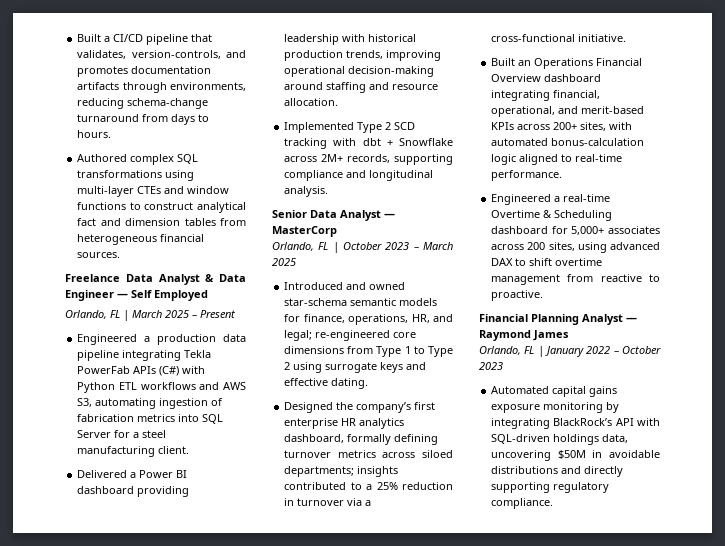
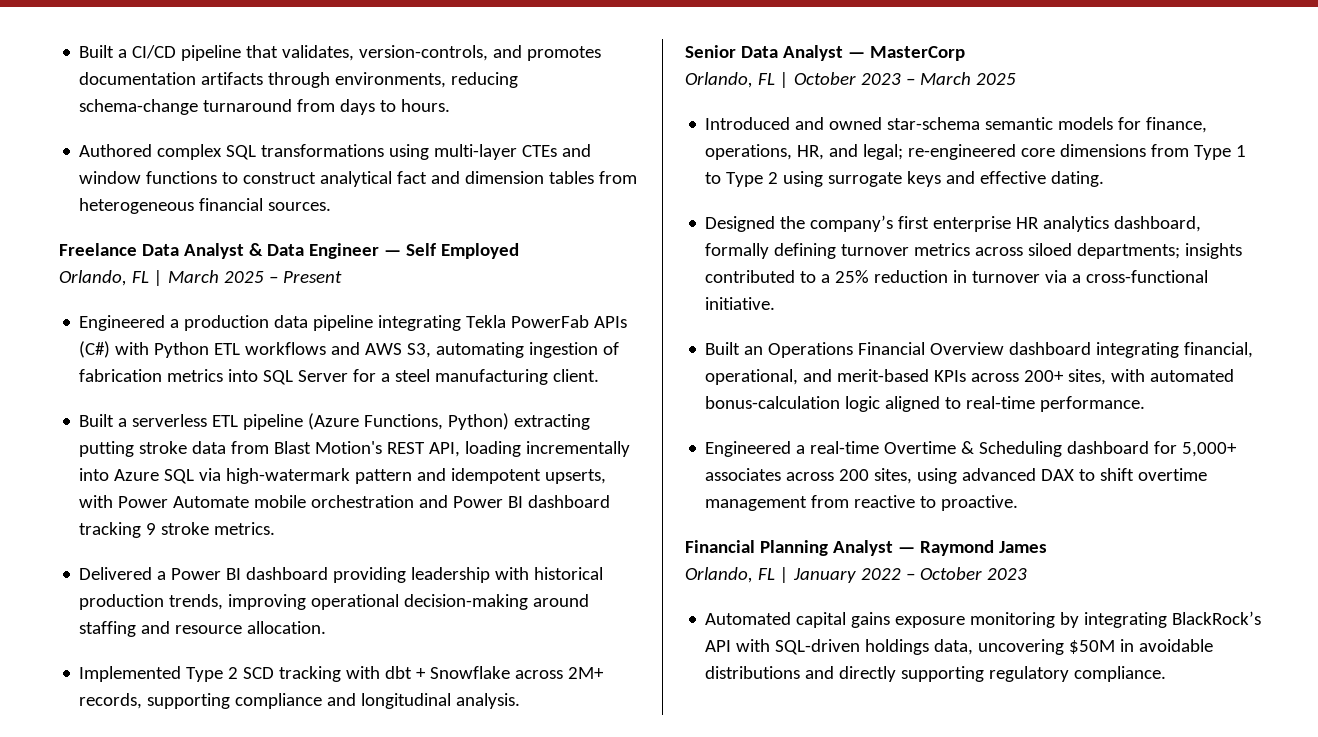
(190, 450) none -> [79,413,591,430] [79,441,631,457] [79,468,607,484] [79,495,611,508] [79,522,276,538] // Built a serverless ETL pipeline (Azure Functions, Python) extracting putting stroke data from Blast Motion's REST API, loading incrementally into Azure SQL via high-watermark pattern and idempotent upserts, with Power Automate mobile orchestration and Power BI dashboard tracking 9 stroke metrics.

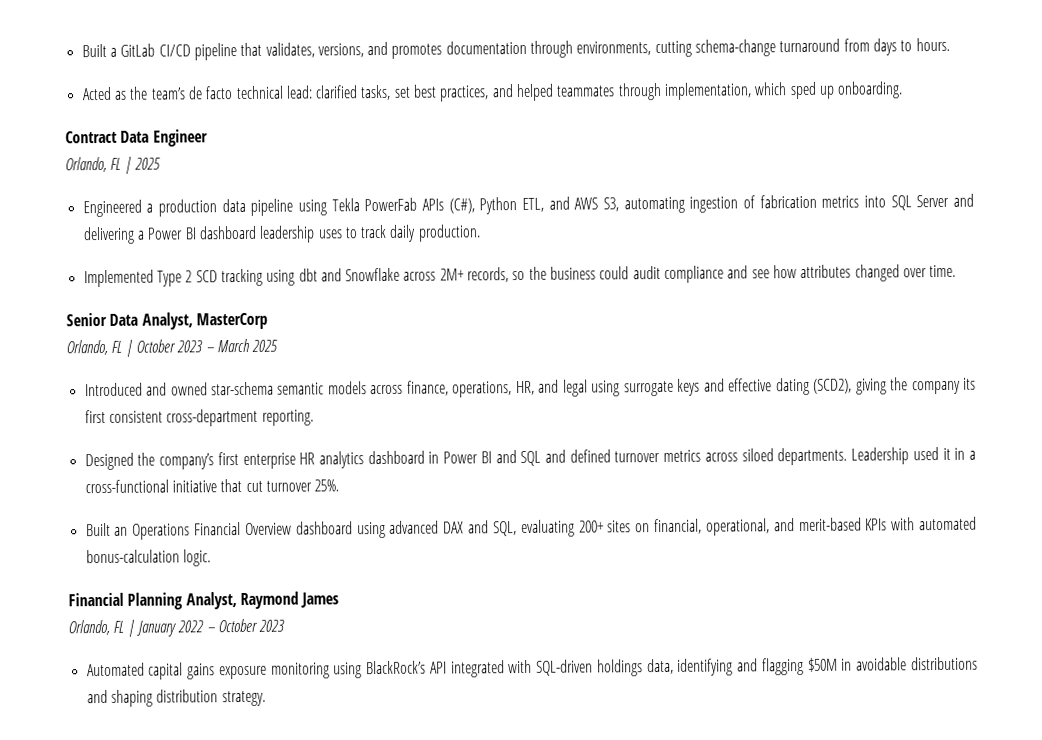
[79,45,128,58] Built a -> [81,43,156,58] Built a GitLab
[359,45,489,61] version-controls, -> [317,43,364,58] versions,
[201,72,264,85] artifacts -> (527, 47) none
[451,72,519,88] reducing -> [654,40,692,58] cutting
[79,144,592,160] [79,171,638,187] [79,198,332,214] [59,243,263,259] Authored complex SQL transformations using multi-layer CTEs and window functions to construct analytical fact and dimension tables from heterogeneous financial sources. // Freelance Data Analyst & -> [81,81,904,102] [65,130,117,144] Acted as the team’s de facto technical lead: clarified tasks, set best practices, and helped teammates through implementation, which sped up onboarding. // Contract
[383,243,519,259] [59,270,342,286] — Self Employed // Orlando, FL | March 2025 – Present -> [65,156,161,174] // Orlando, FL | 2025
[378,315,462,331] integrating -> [297,199,327,216] using
[79,341,327,358] (C#) with Python ETL workflows -> [448,197,544,215] (C#), Python ETL,
[353,369,600,385] [79,413,591,430] [79,441,631,457] [79,468,607,484] [79,495,611,508] [79,522,276,538] [79,567,604,583] [79,594,590,610] [79,621,327,637] for a steel manufacturing client. // Built a serverless ETL pipeline (Azure Functions, Python) extracting putting stroke data from Blast Motion's REST API, loading incrementally into Azure SQL via high-watermark pattern and idempotent upserts, with Power Automate mobile orchestration and Power BI dashboard tracking 9 stroke metrics. // Delivered a Power BI dashboard providing leadership with historical production trends, improving operational decision-making around staffing and resource allocation. -> [953,193,975,207] [82,224,481,245] and delivering a Power BI dashboard leadership uses to track daily production.
[346,666,427,679] with dbt + -> [266,268,342,286] using dbt and
[147,693,521,709] supporting compliance and longitudinal analysis. -> [512,264,957,283] so the business could audit compliance and see how attributes changed over time.
[782,45,865,61] Analyst — -> [141,312,193,330] Analyst,
[1118,117,1142,130] for -> [370,384,404,395] across
[863,144,1247,160] [705,172,779,187] legal; re-engineered core dimensions from Type 1 to Type 2 -> [562,379,588,397] legal
[1051,171,1105,187] dating. -> [775,377,977,396] [84,408,314,427] dating (SCD2), giving the company its first consistent cross-department reporting.
[1114,216,1202,232] [705,243,1243,259] [705,270,1209,283] [705,297,776,310] dashboard, formally defining turnover metrics across siloed departments; insights contributed to a 25% reduction in turnover via a cross-functional initiative. -> [367,447,977,467] [84,478,340,494] dashboard in Power BI and SQL and defined turnover metrics across siloed departments. Leadership used it in a cross-functional initiative that cut turnover 25%.
[1096,342,1180,358] integrating -> [356,519,651,539] using advanced DAX and SQL, evaluating 200+ sites on
[971,369,1235,385] [705,396,1146,412] [705,441,1238,457] [705,468,1208,484] [705,495,1019,511] across 200+ sites, with automated bonus-calculation logic aligned to real-time performance. // Engineered a real-time Overtime & Scheduling dashboard for 5,000+ associates across 200 sites, using advanced DAX to shift overtime management from reactive to proactive. -> [891,516,977,531] [85,549,211,567] with automated bonus-calculation logic.
[832,540,915,556] Analyst — -> [185,592,237,610] Analyst,
[1060,612,1168,628] by integrating -> [333,662,363,679] using
(732, 646) none -> [450,660,505,678] integrated
[978,639,1065,655] uncovering -> [677,657,804,676] identifying and flagging
[839,666,1167,682] directly supporting regulatory compliance. -> [110,689,266,707] shaping distribution strategy.

